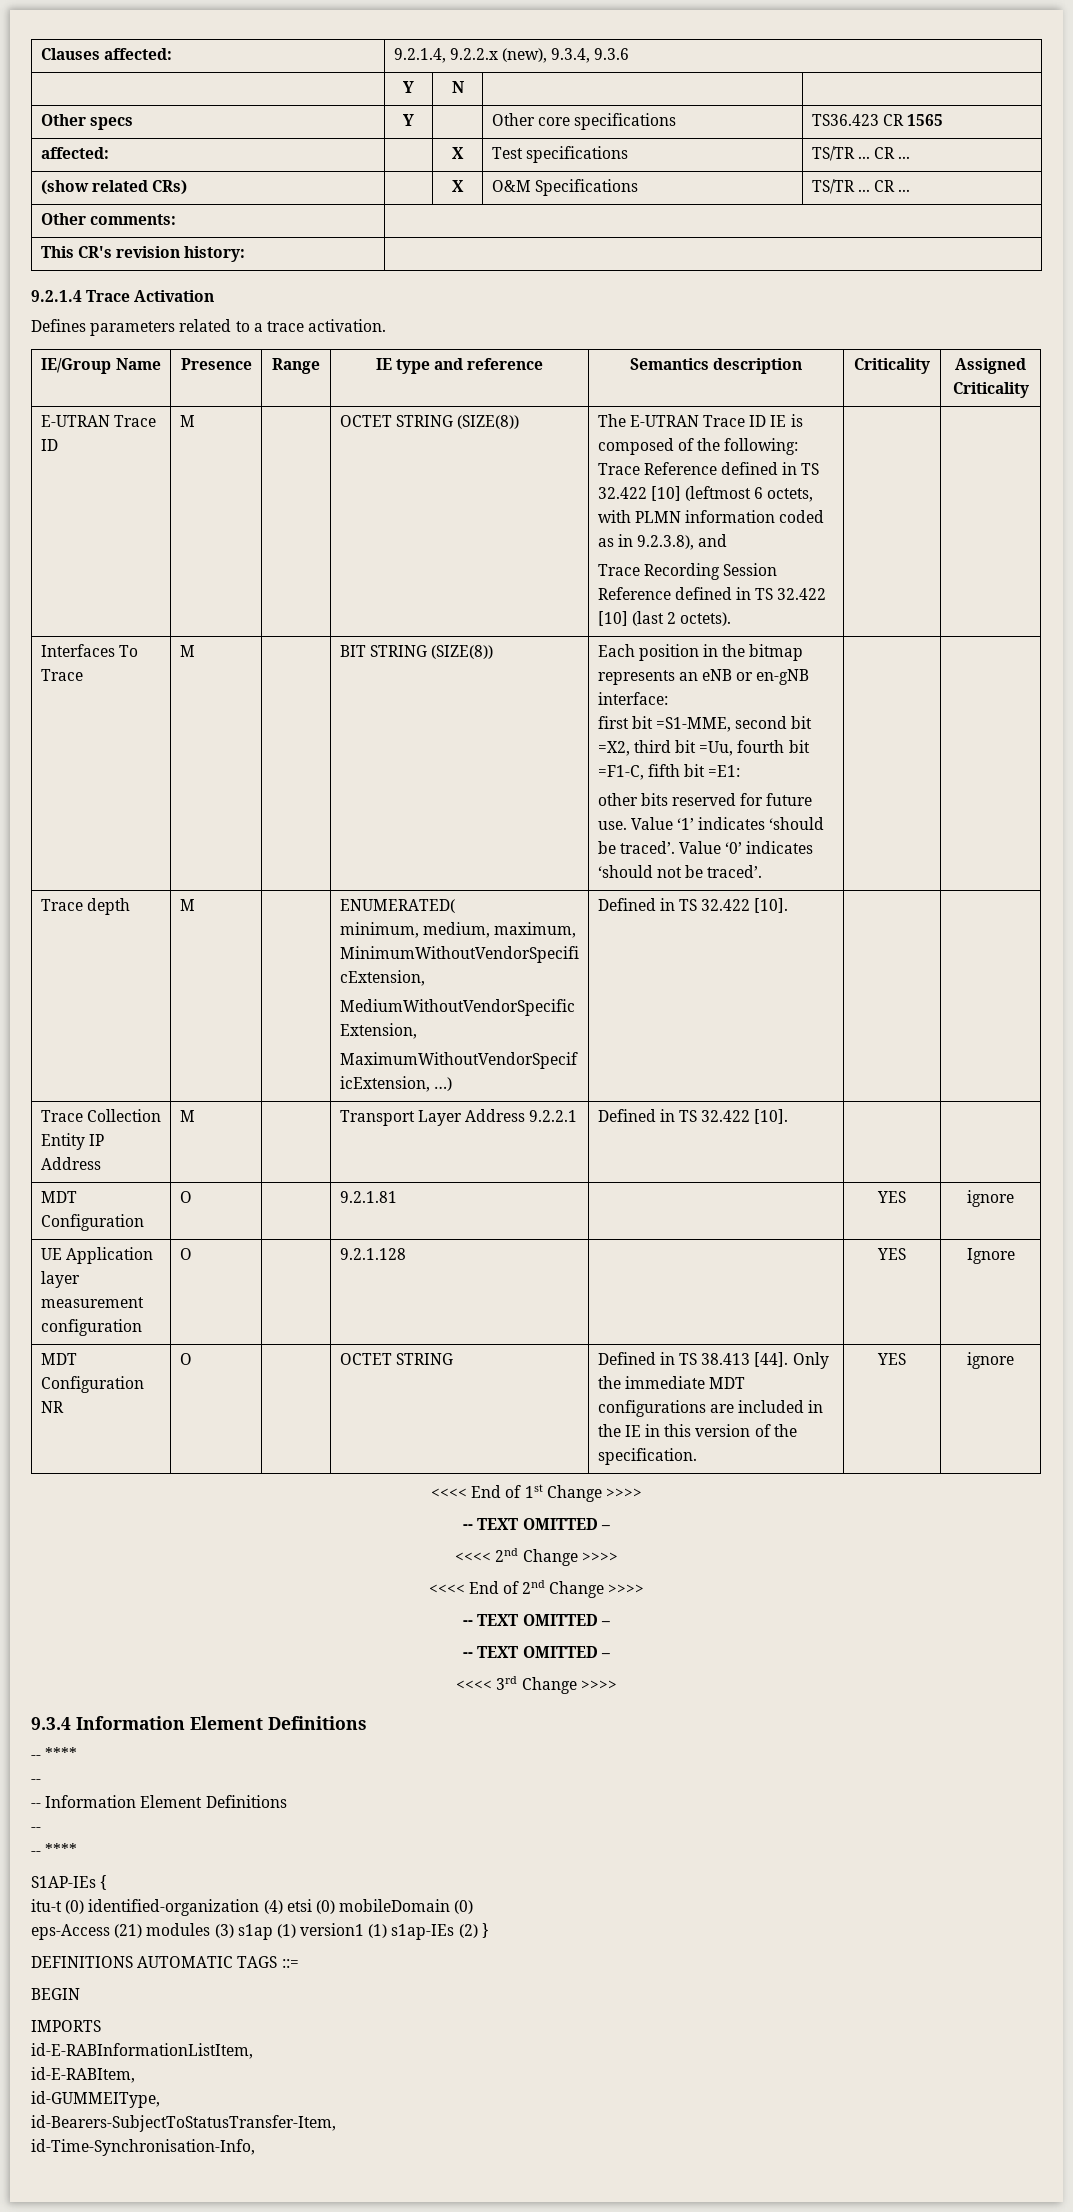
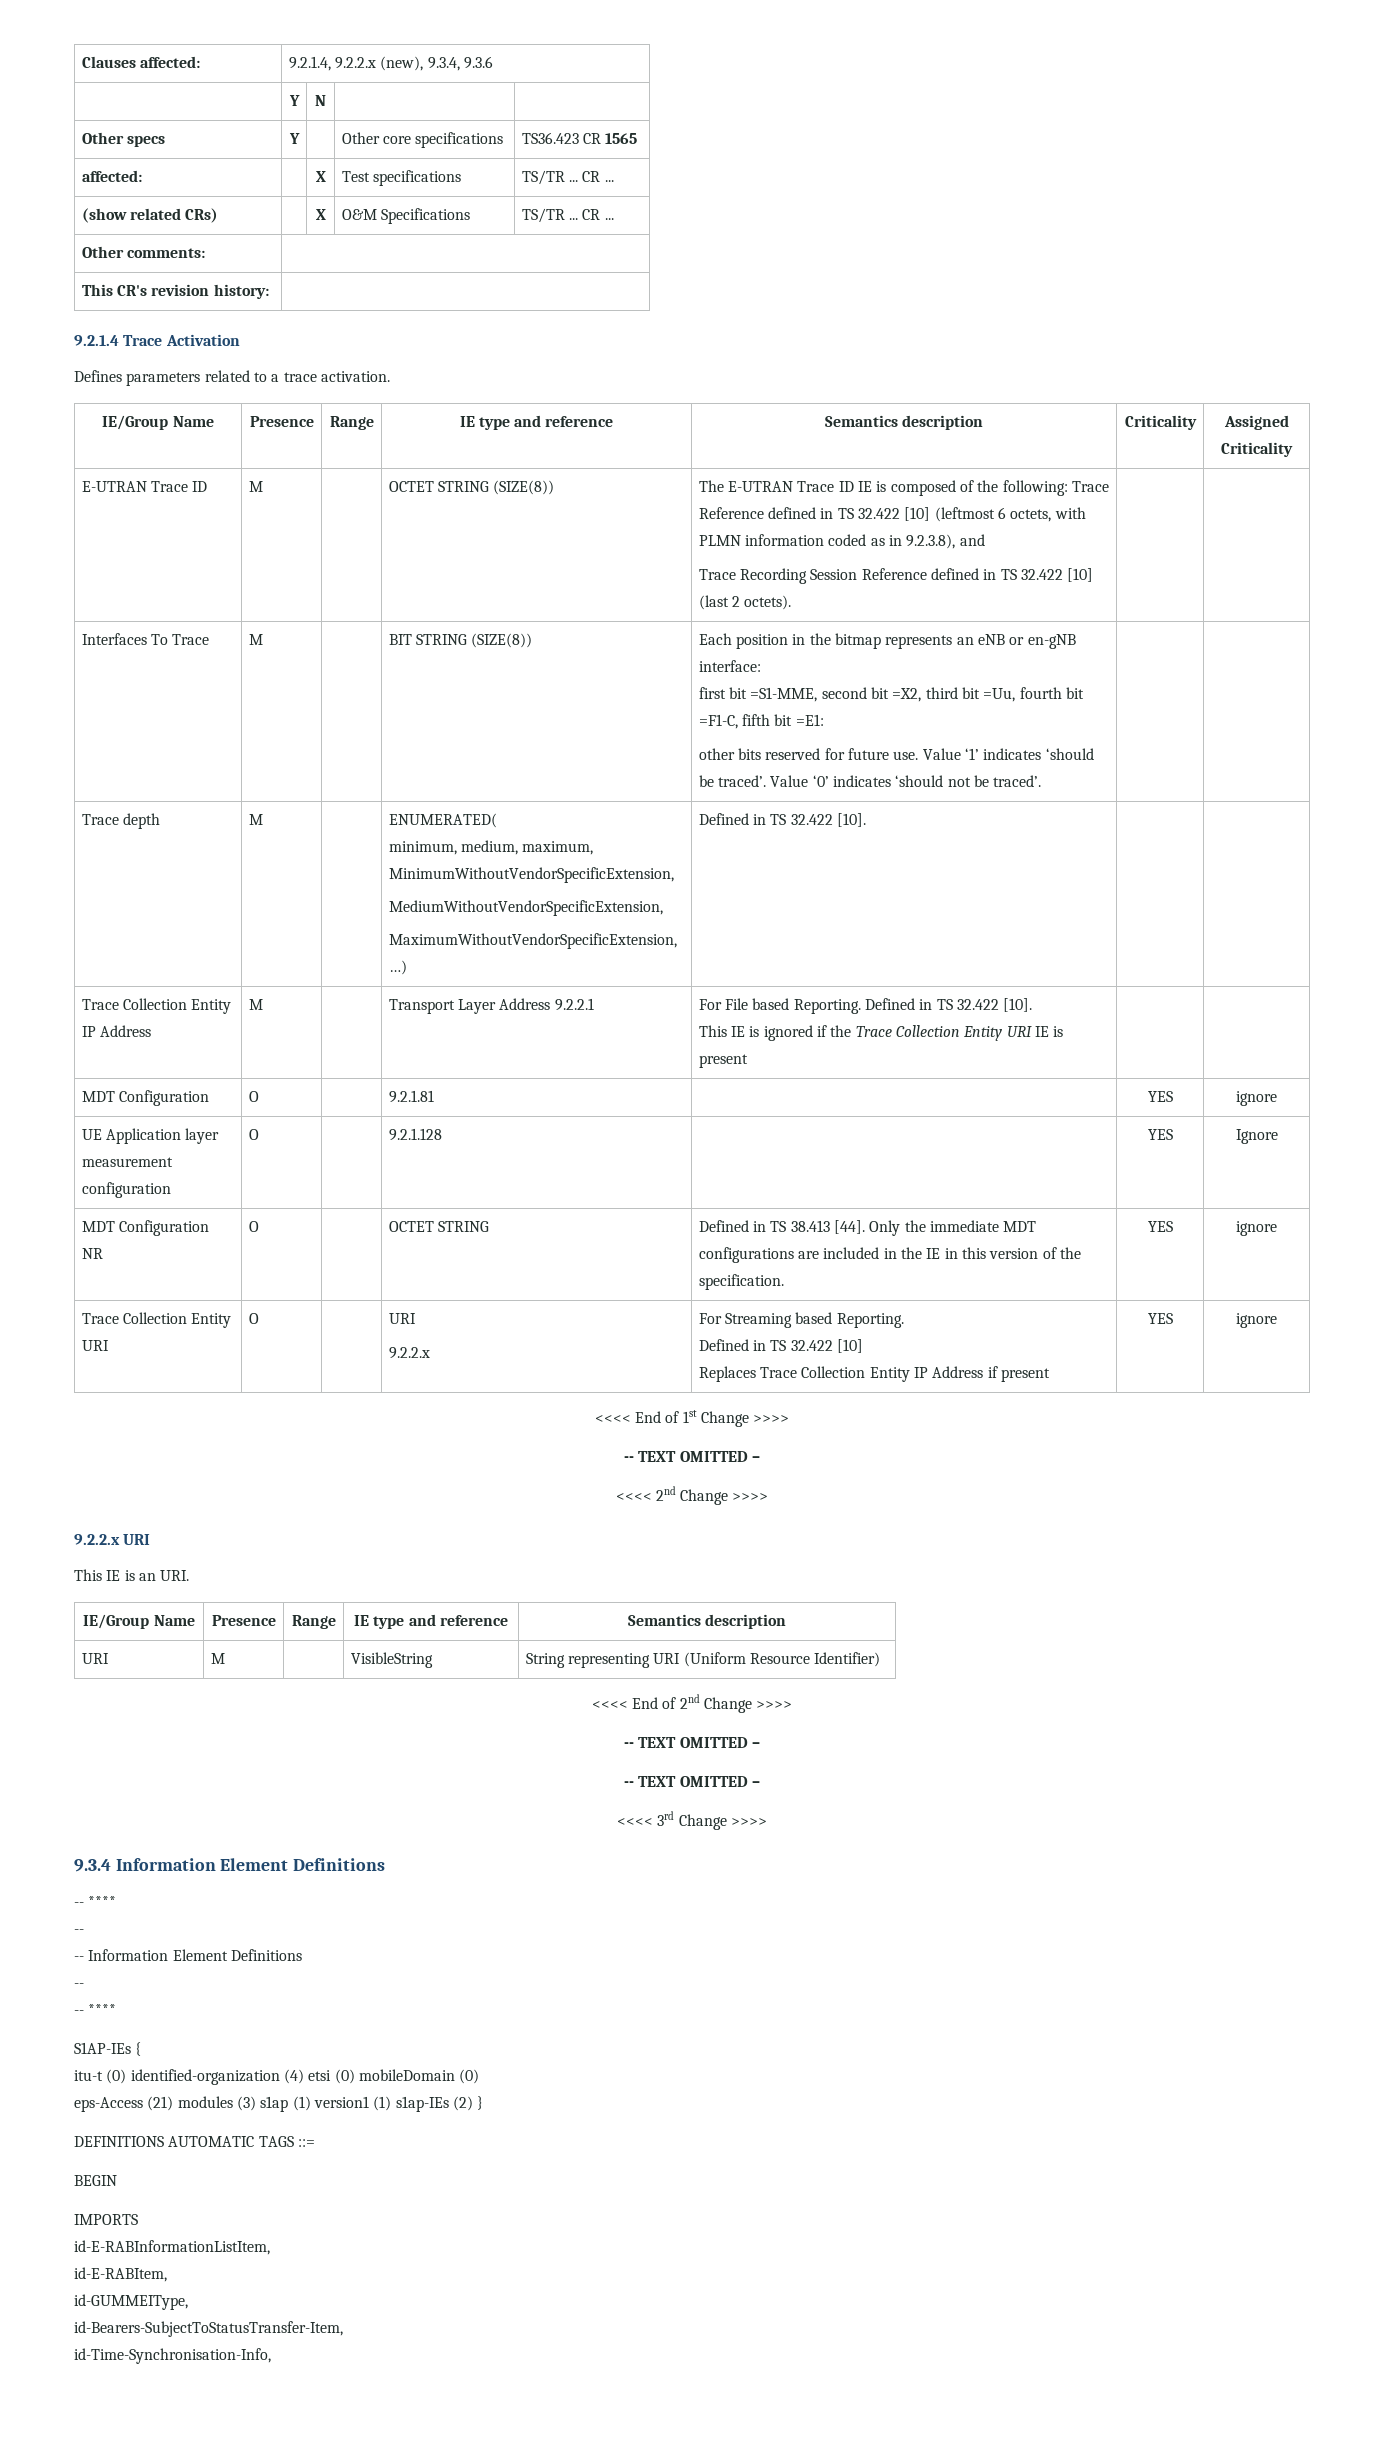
[597,1109,789,1124] Defined in TS 32.422 [10]. -> [698,998,1033,1014] [698,1025,1064,1041] [698,1054,748,1068] For File based Reporting. Defined in TS 32.422 [10]. // This IE is ignored if the Trace Collection Entity URI IE is present
(1014, 1360) none -> [81,1312,232,1328] [81,1340,109,1351] [248,1313,259,1324] [388,1313,416,1324] [388,1347,430,1359] [698,1312,904,1328] [698,1339,863,1353] [698,1366,1050,1382] [1147,1313,1173,1324] [1236,1313,1277,1328] // Trace Collection Entity URI | O | | URI // 9.2.2.x | For Streaming based Reporting. // Defined in TS 32.422 [10] // Replaces Trace Collection Entity IP Address if present | YES | ignore
(618, 1557) none -> [74,1534,151,1545] [74,1569,190,1581] [83,1614,195,1629] [211,1615,276,1626] [291,1615,336,1629] [354,1614,508,1629] [627,1614,787,1629] [81,1653,109,1664] [210,1653,225,1664] [350,1652,433,1668] [525,1652,881,1668] // 9.2.2.x URI // This IE is an URI. // IE/Group Name | Presence | Range | IE type and reference | Semantics description // URI | M | | VisibleString | String representing URI (Uniform Resource Identifier)

